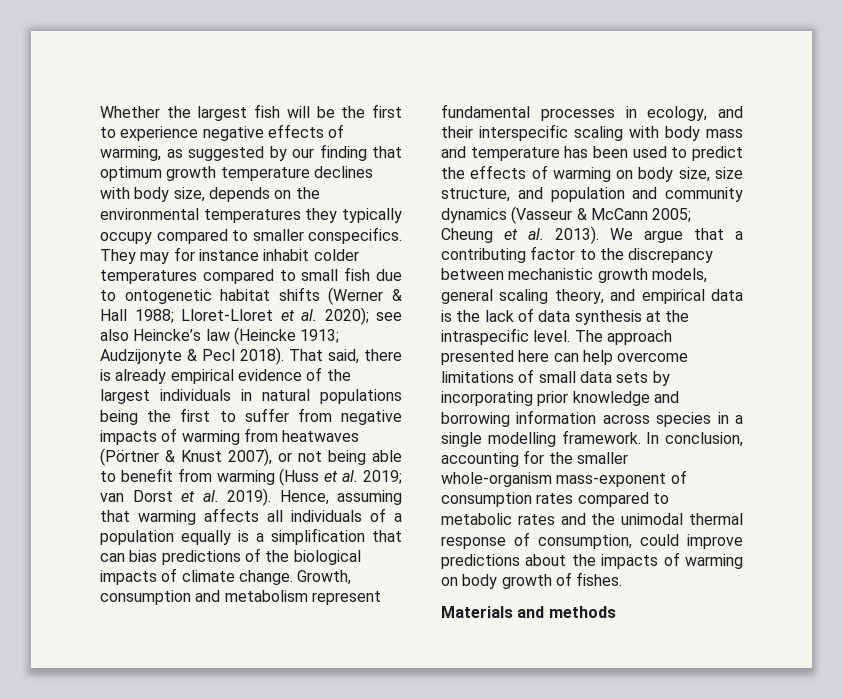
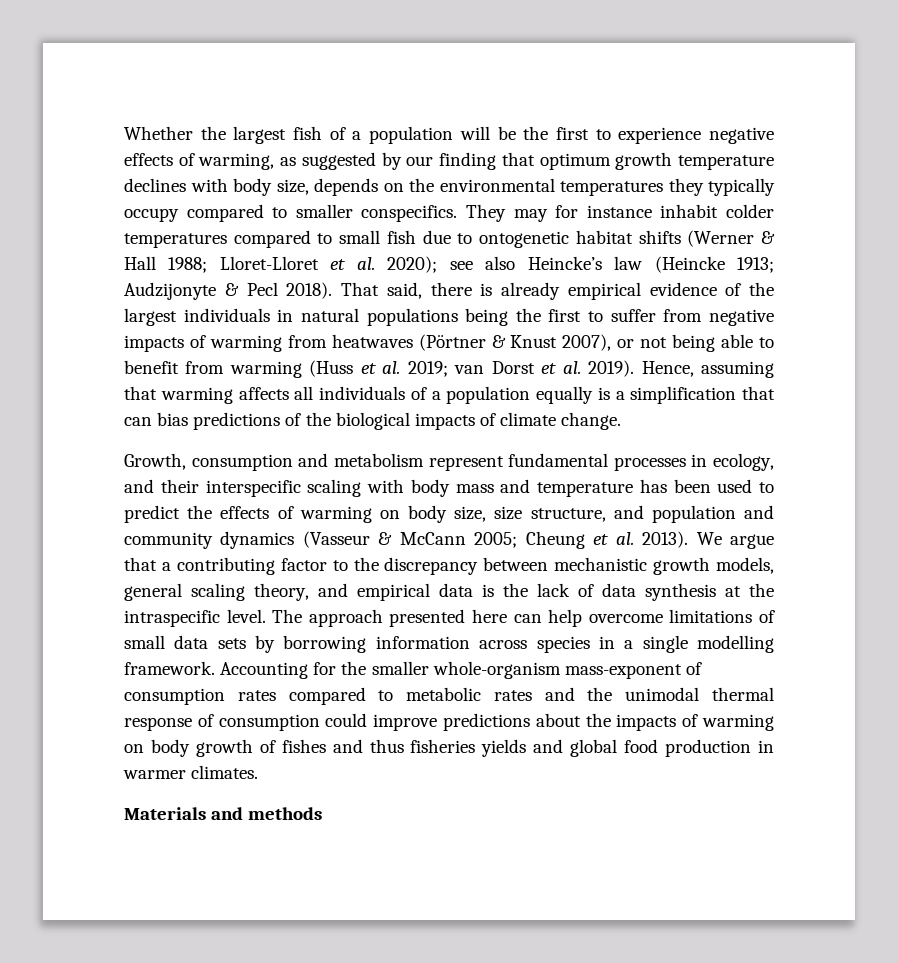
(281, 111) none -> [329,126,454,144] of a population
(293, 577) none -> (622, 421) //
[441,391,679,406] incorporating prior knowledge and -> (276, 644) none
[646,432,743,447] [441,452,519,467] In conclusion, accounting -> [220,662,309,679] Accounting
[538,534,632,549] consumption, -> [218,714,320,731] consumption
[576,572,623,586] fishes. -> [281,739,774,757] [123,765,259,779] fishes and thus fisheries yields and global food production in warmer climates.

